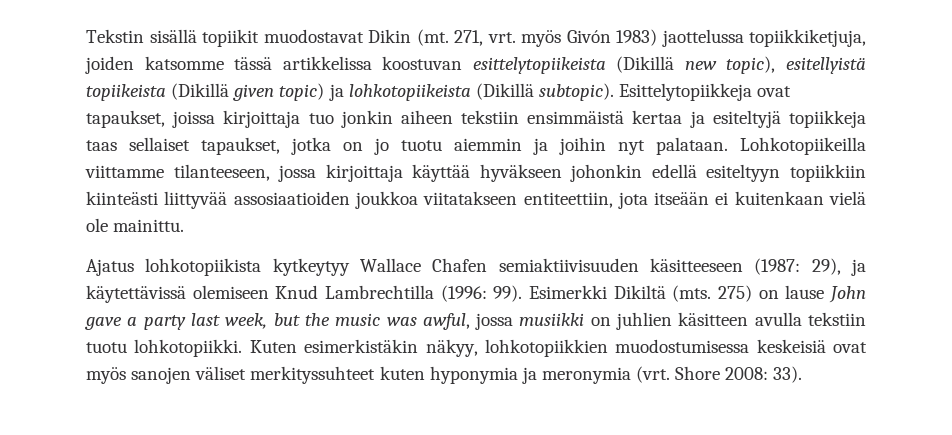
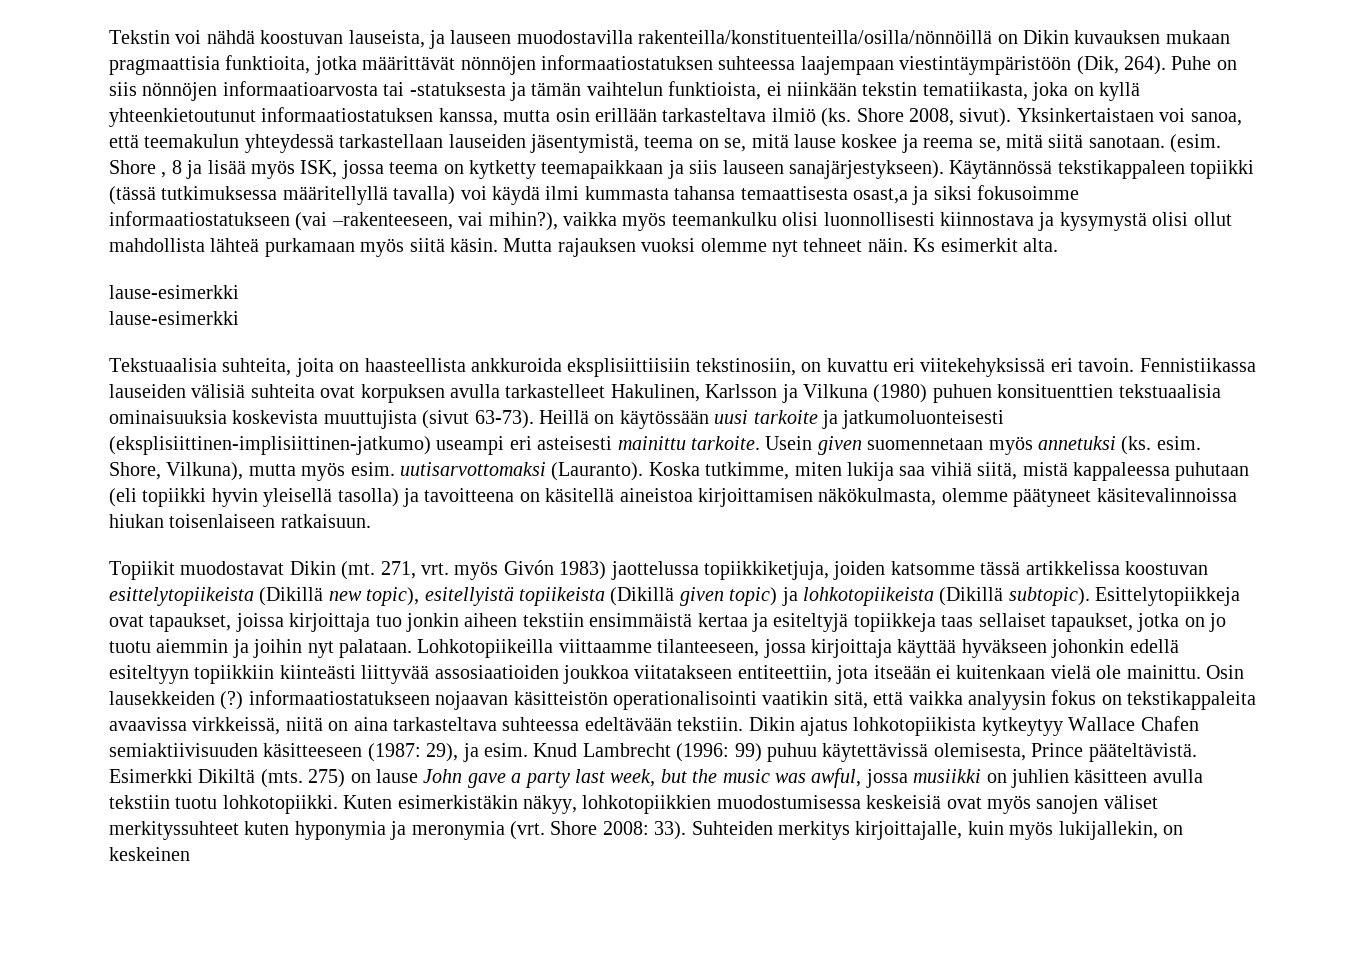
[149,29,259,47] sisällä topiikit -> [175,30,1230,49] [109,55,1237,75] [109,81,1140,101] [109,107,1242,127] [109,134,1222,153] [109,160,1255,179] [109,185,1080,205] [109,211,1232,231] [109,238,1058,257] [109,285,239,299] [109,311,239,325] [109,358,1256,377] [109,384,1221,403] [109,410,1005,429] [109,436,1201,455] [109,462,1250,481] [109,488,1237,507] [109,514,371,528] [109,561,175,580] voi nähdä koostuvan lauseista, ja lauseen muodostavilla rakenteilla/konstituenteilla/osilla/nönnöillä on Dikin kuvauksen mukaan pragmaattisia funktioita, jotka määrittävät nönnöjen informaatiostatuksen suhteessa laajempaan viestintäympäristöön (Dik, 264). Puhe on siis nönnöjen informaatioarvosta tai -statuksesta ja tämän vaihtelun funktioista, ei niinkään tekstin tematiikasta, joka on kyllä yhteenkietoutunut informaatiostatuksen kanssa, mutta osin erillään tarkasteltava ilmiö (ks. Shore 2008, sivut). Yksinkertaistaen voi sanoa, että teemakulun yhteydessä tarkastellaan lauseiden jäsentymistä, teema on se, mitä lause koskee ja reema se, mitä siitä sanotaan. (esim. Shore , 8 ja lisää myös ISK, jossa teema on kytketty teemapaikkaan ja siis lauseen sanajärjestykseen). Käytännössä tekstikappaleen topiikki (tässä tutkimuksessa määritellyllä tavalla) voi käydä ilmi kummasta tahansa temaattisesta osast,a ja siksi fokusoimme informaatiostatukseen (vai –rakenteeseen, vai mihin?), vaikka myös teemankulku olisi luonnollisesti kiinnostava ja kysymystä olisi ollut mahdollista lähteä purkamaan myös siitä käsin. Mutta rajauksen vuoksi olemme nyt tehneet näin. Ks esimerkit alta. // lause-esimerkki // lause-esimerkki // Tekstuaalisia suhteita, joita on haasteellista ankkuroida eksplisiittiisiin tekstinosiin, on kuvattu eri viitekehyksissä eri tavoin. Fennistiikassa lauseiden välisiä suhteita ovat korpuksen avulla tarkastelleet Hakulinen, Karlsson ja Vilkuna (1980) puhuen konsituenttien tekstuaalisia ominaisuuksia koskevista muuttujista (sivut 63-73). Heillä on käytössään uusi tarkoite ja jatkumoluonteisesti (eksplisiittinen-implisiittinen-jatkumo) useampi eri asteisesti mainittu tarkoite. Usein given suomennetaan myös annetuksi (ks. esim. Shore, Vilkuna), mutta myös esim. uutisarvottomaksi (Lauranto). Koska tutkimme, miten lukija saa vihiä siitä, mistä kappaleessa puhutaan (eli topiikki hyvin yleisellä tasolla) ja tavoitteena on käsitellä aineistoa kirjoittamisen näkökulmasta, olemme päätyneet käsitevalinnoissa hiukan toisenlaiseen ratkaisuun. // Topiikit
[85,165,164,178] viittamme -> [558,639,652,653] viittaamme
[86,259,134,276] // Ajatus -> [1206,665,1244,679] [109,690,1257,710] [109,717,848,736] Osin lausekkeiden (?) informaatiostatukseen nojaavan käsitteistön operationalisointi vaatikin sitä, että vaikka analyysin fokus on tekstikappaleita avaavissa virkkeissä, niitä on aina tarkasteltava suhteessa edeltävään tekstiin. Dikin ajatus
[86,285,523,303] käytettävissä olemiseen Knud Lambrechtilla (1996: 99). -> [483,743,1197,762] esim. Knud Lambrecht (1996: 99) puhuu käytettävissä olemisesta, Prince pääteltävistä.
(803, 374) none -> [691,821,1183,840] [109,847,190,861] Suhteiden merkitys kirjoittajalle, kuin myös lukijallekin, on keskeinen

